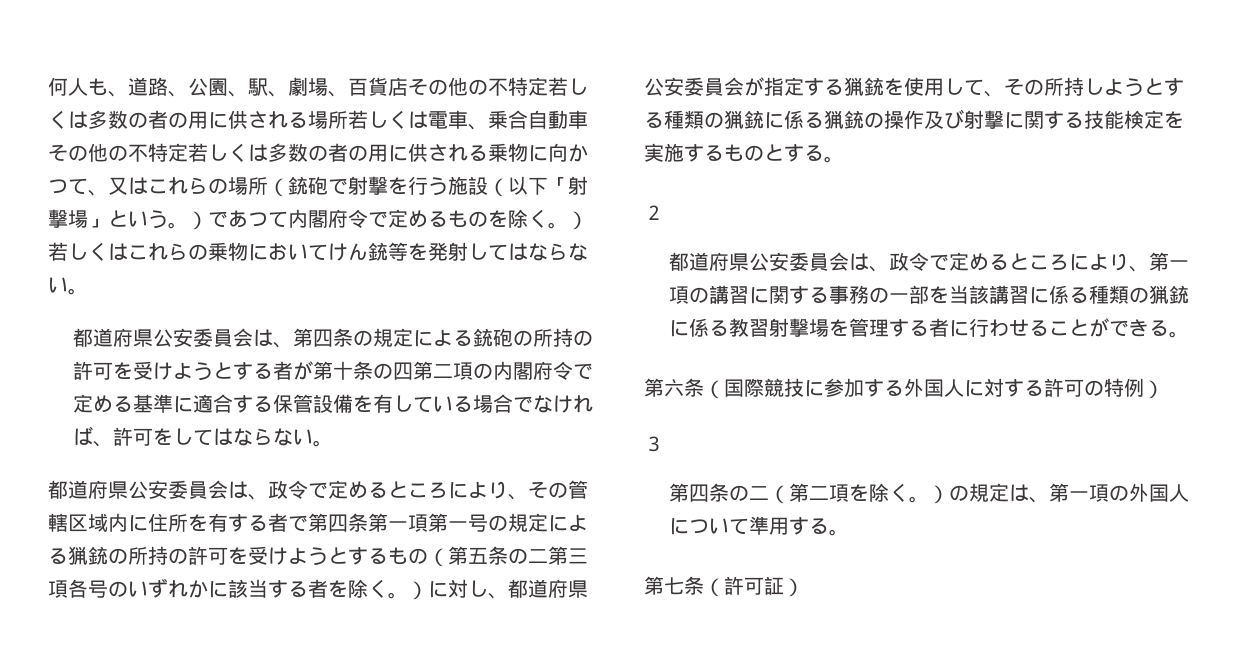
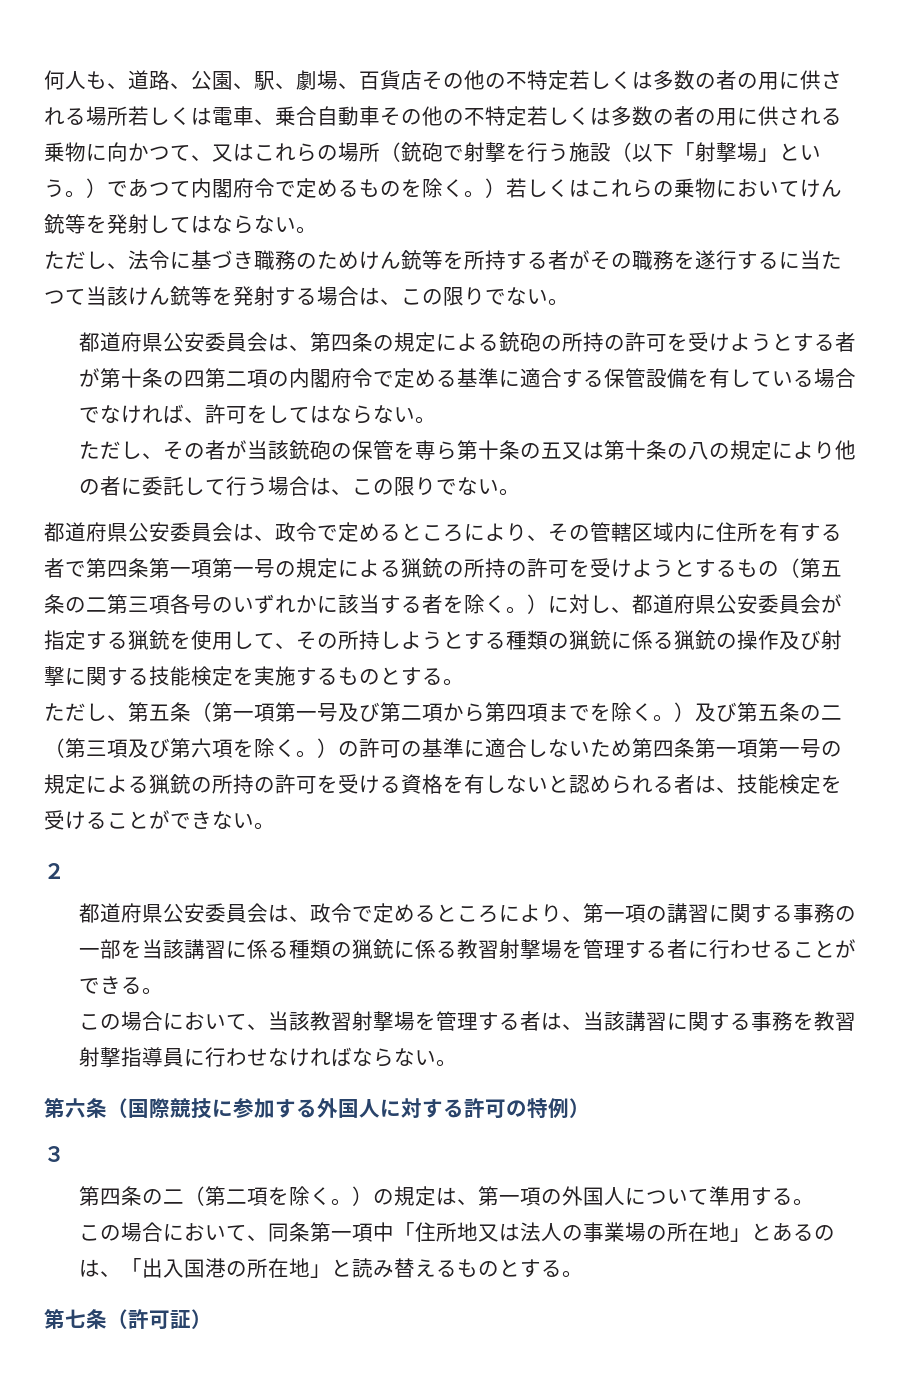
(88, 291) none -> [44,250,842,270] [44,286,569,306] // ただし、法令に基づき職務のためけん銃等を所持する者がその職務を遂行するに当たつて当該けん銃等を発射する場合は、この限りでない。
(333, 443) none -> [78,440,856,460] [78,476,520,496] // ただし、その者が当該銃砲の保管を専ら第十条の五又は第十条の八の規定により他の者に委託して行う場合は、この限りでない。
(844, 159) none -> [44,702,842,722] [44,738,842,758] [44,774,842,795] [44,810,275,830] // ただし、第五条（第一項第一号及び第二項から第四項までを除く。）及び第五条の二（第三項及び第六項を除く。）の許可の基準に適合しないため第四条第一項第一号の規定による猟銃の所持の許可を受ける資格を有しないと認められる者は、技能検定を受けることができない。
(1189, 334) none -> [78,1011,856,1031] [78,1047,457,1067] // この場合において、当該教習射撃場を管理する者は、当該講習に関する事務を教習射撃指導員に行わせなければならない。
(849, 532) none -> [78,1222,835,1242] [78,1258,583,1278] // この場合において、同条第一項中「住所地又は法人の事業場の所在地」とあるのは、「出入国港の所在地」と読み替えるものとする。

